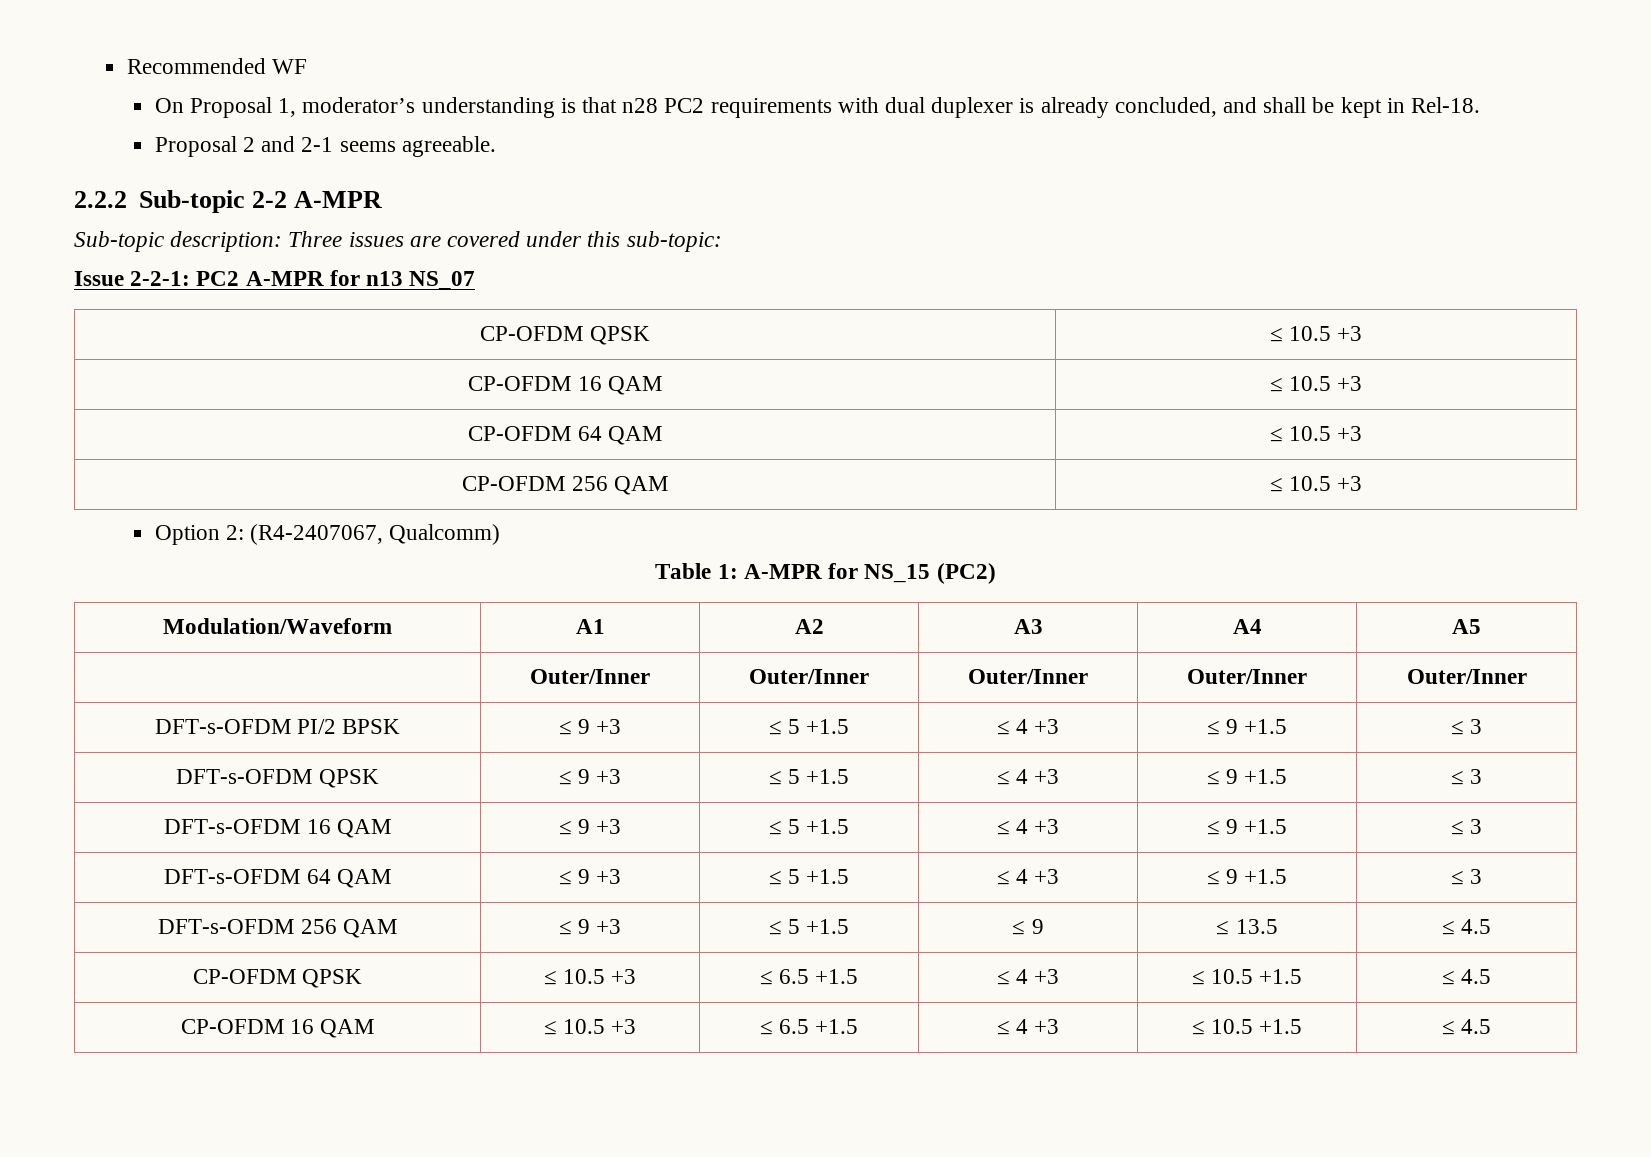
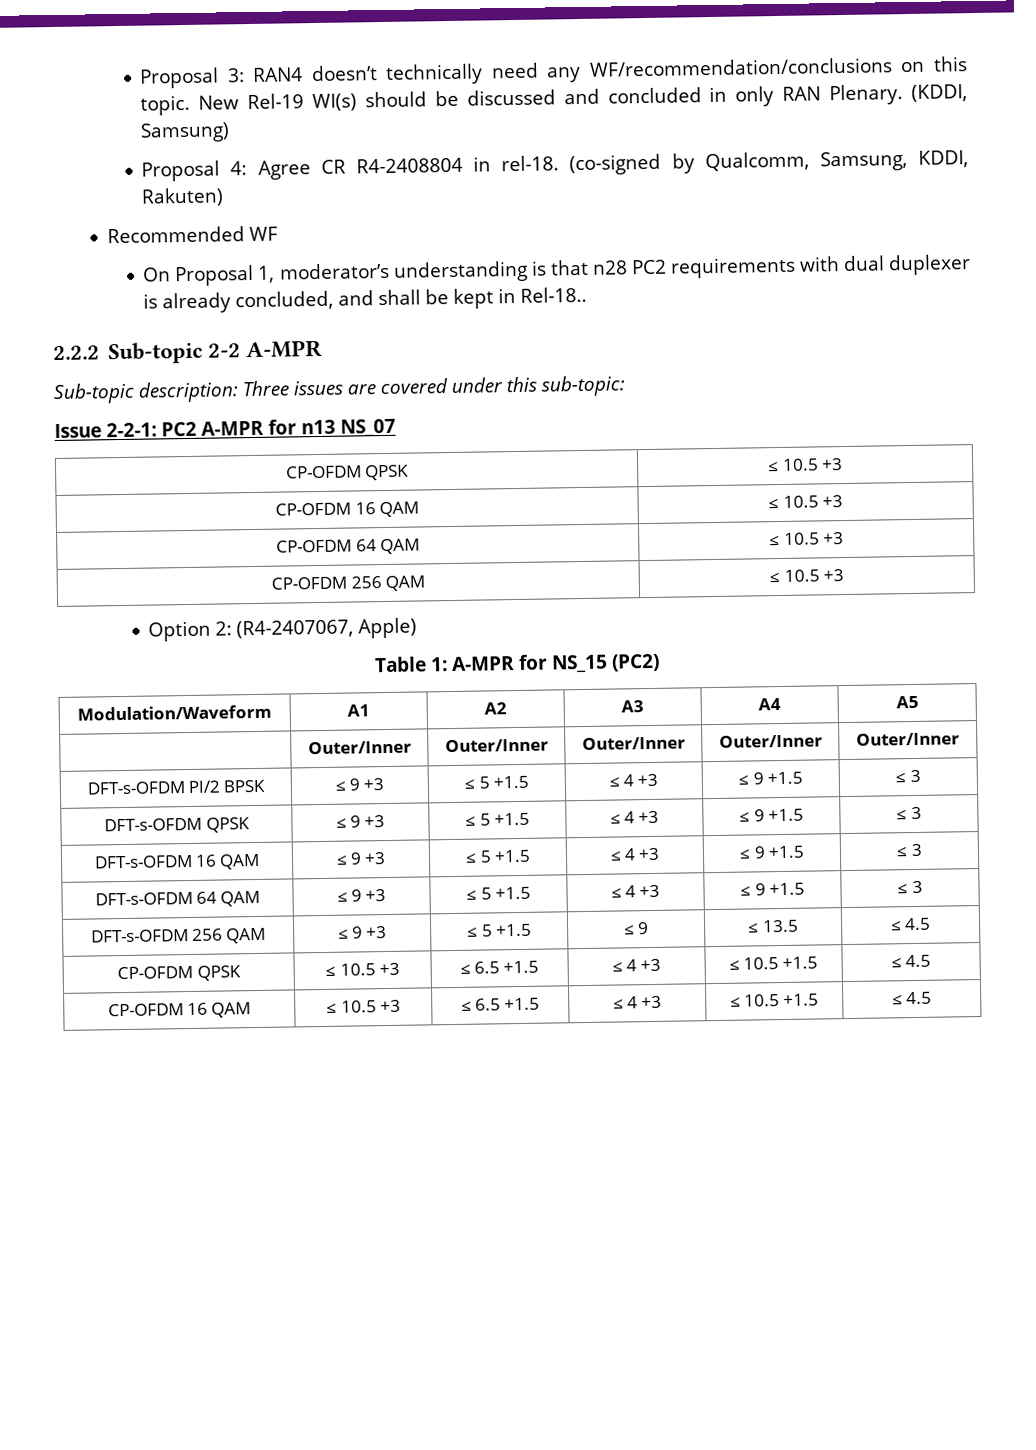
(126, 66) none -> [139,56,968,89] [140,84,968,116] [140,122,231,143] [141,150,969,182] [141,187,225,207] Proposal 3: RAN4 doesn’t technically need any WF/recommendation/conclusions on this topic. New Rel-19 WI(s) should be discussed and concluded in only RAN Plenary. (KDDI, Samsung) // Proposal 4: Agree CR R4-2408804 in rel-18. (co-signed by Qualcomm, Samsung, KDDI, Rakuten) //
[1411,97,1481,113] [154,136,496,157] Rel-18. // Proposal 2 and 2-1 seems agreeable. -> [520,286,588,303] Rel-18..
[389,524,501,545] Qualcomm) -> [358,617,418,639] Apple)

